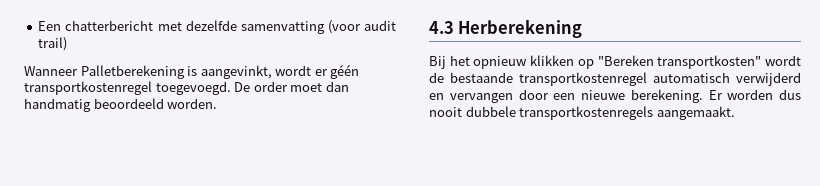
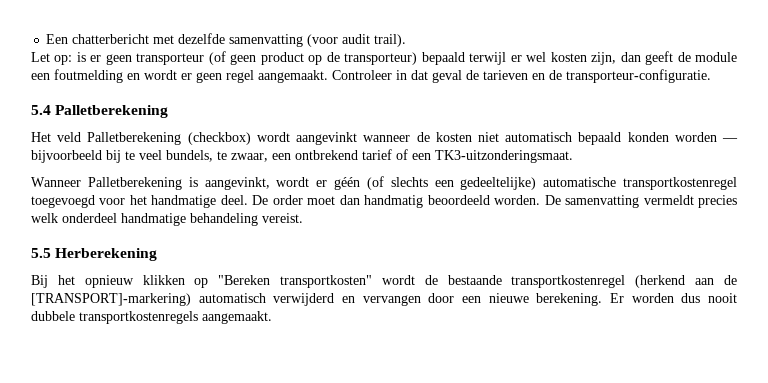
[38,37,68,51] trail) -> [374,34,407,47] [31,51,738,65] [31,69,711,83] [31,105,169,118] [31,132,738,145] [31,149,573,163] trail). // Let op: is er geen transporteur (of geen product op de transporteur) bepaald terwijl er wel kosten zijn, dan geeft de module een foutmelding en wordt er geen regel aangemaakt. Controleer in dat geval de tarieven en de transporteur-configuratie. // 5.4 Palletberekening // Het veld Palletberekening (checkbox) wordt aangevinkt wanneer de kosten niet automatisch bepaald konden worden — bijvoorbeeld bij te veel bundels, te zwaar, een ontbrekend tarief of een TK3-uitzonderingsmaat.
[24,81,231,95] transportkostenregel toegevoegd. -> [366,176,737,190] [31,195,248,208] (of slechts een gedeeltelijke) automatische transportkostenregel toegevoegd voor het handmatige deel.
[429,21,454,34] // 4.3 -> [544,195,737,208] [31,213,303,226] [31,248,51,258] De samenvatting vermeldt precies welk onderdeel handmatige behandeling vereist. // 5.5
(647, 79) none -> [635,275,737,288] [31,293,191,306] (herkend aan de [TRANSPORT]-markering)

